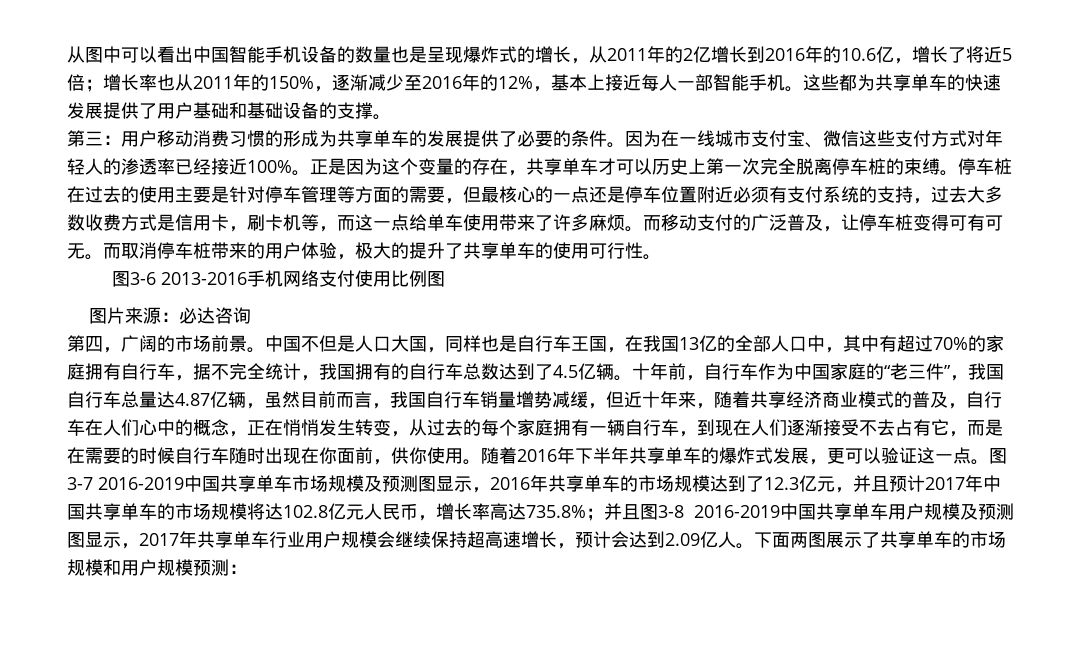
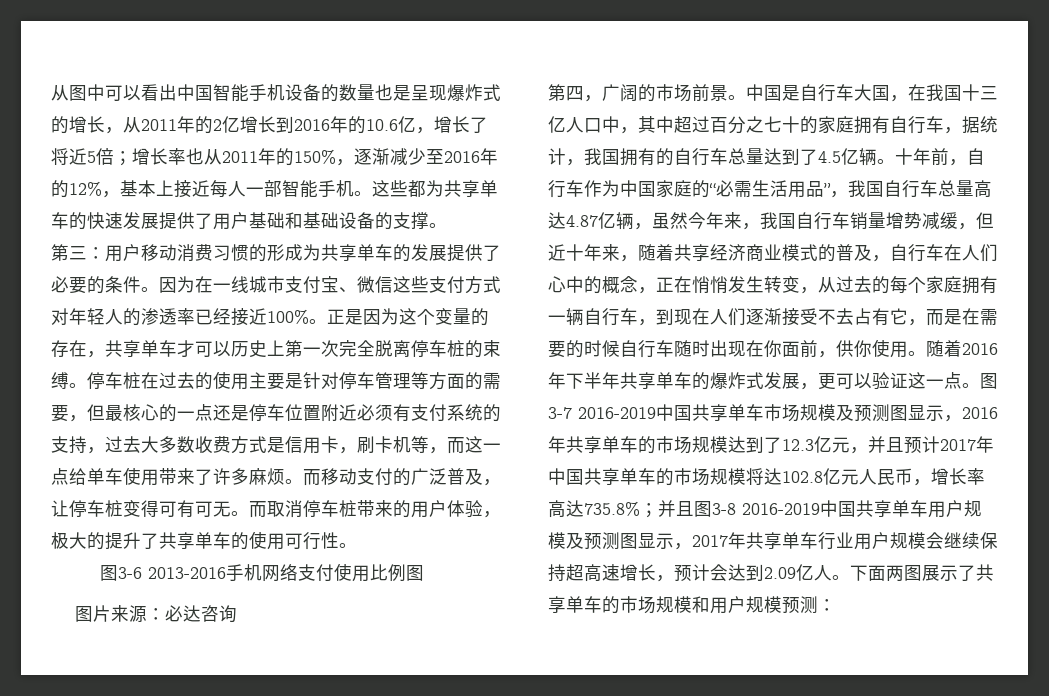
[301,335,499,353] 不但是人口大国，同样也 -> (782, 93) none
[571,336,589,351] 王 -> [854,84,872,101] 大
[679,335,968,353] 13亿的全部人口中，其中有超过70% -> [962,84,998,101] [548,116,800,134] 十三亿人口中，其中超过百分之七十
[211,363,265,380] 不完全 -> (980, 125) none
[481,363,499,380] 数 -> [746,148,764,165] 量
[890,363,944,380] 老三件 -> [716,180,824,198] 必需生活用品
(157, 399) none -> [974,180,992,198] 高
[300,391,372,408] 目前而言 -> [688,212,742,229] 今年来

